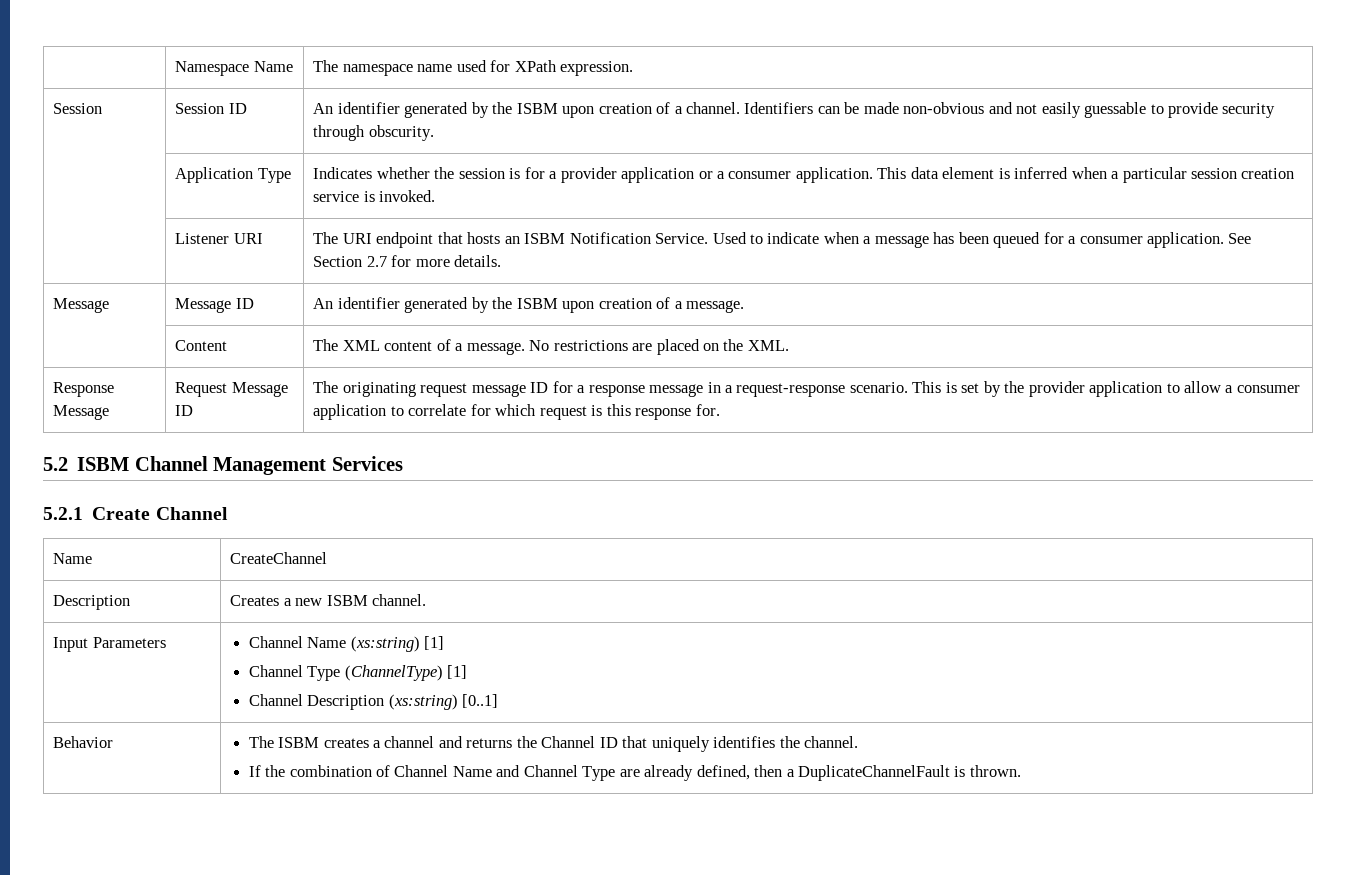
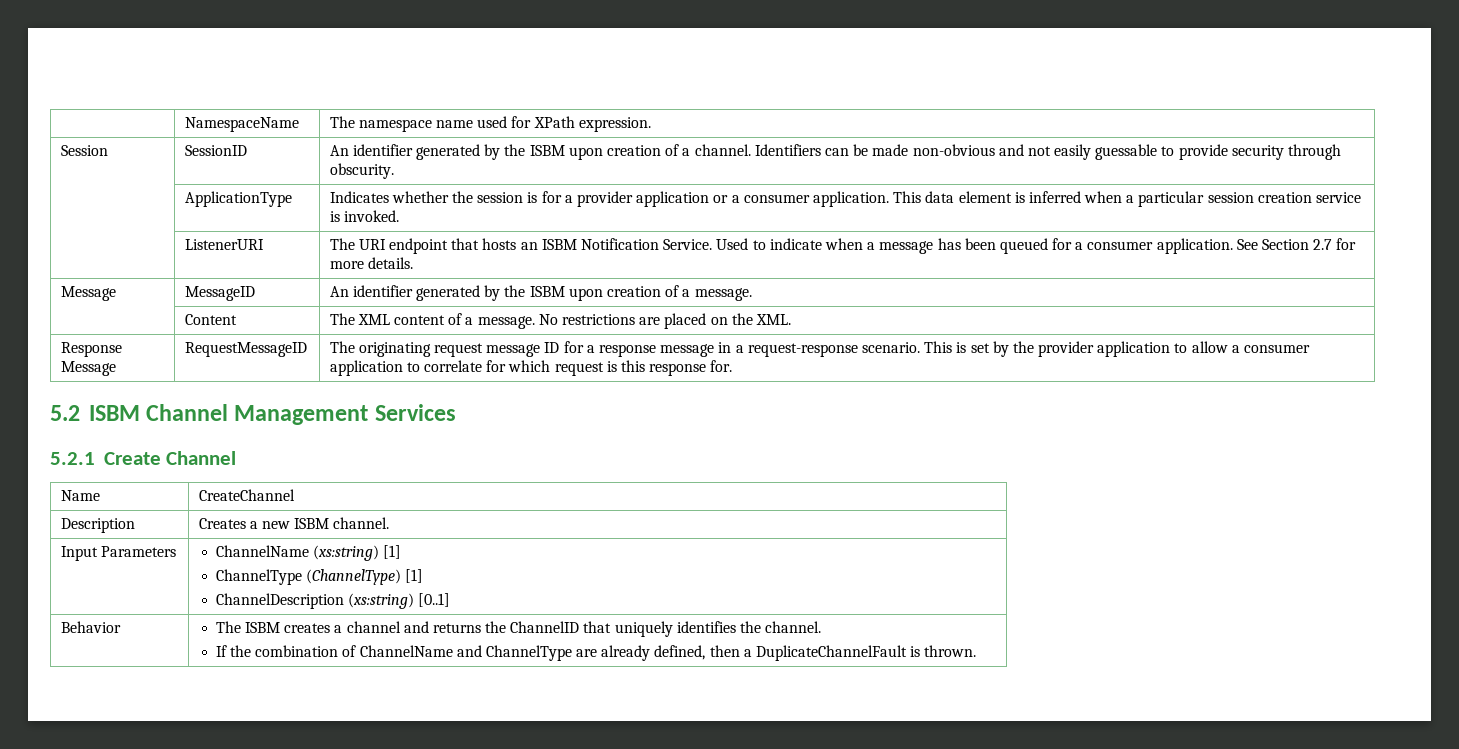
[175,61,293,76] | Namespace Name -> [184,117,299,132] | NamespaceName
[175,103,247,114] Session ID -> [184,145,247,156] SessionID
[175,167,291,183] Application Type -> [184,191,292,207] ApplicationType
[175,233,263,244] Listener URI -> [184,239,264,250] ListenerURI
[175,298,254,313] Message ID -> [184,286,255,301] MessageID
[175,382,288,397] [175,405,194,416] Request Message ID -> [184,342,307,357] RequestMessageID
[248,636,347,648] Channel Name -> [215,545,309,557] ChannelName
[248,665,341,681] Channel Type -> [215,569,302,585] ChannelType
[248,694,385,710] Channel Description -> [215,593,344,609] ChannelDescription
[541,736,618,748] Channel ID -> [510,621,580,633] ChannelID
[394,765,616,781] Channel Name and Channel Type -> [359,645,572,661] ChannelName and ChannelType

